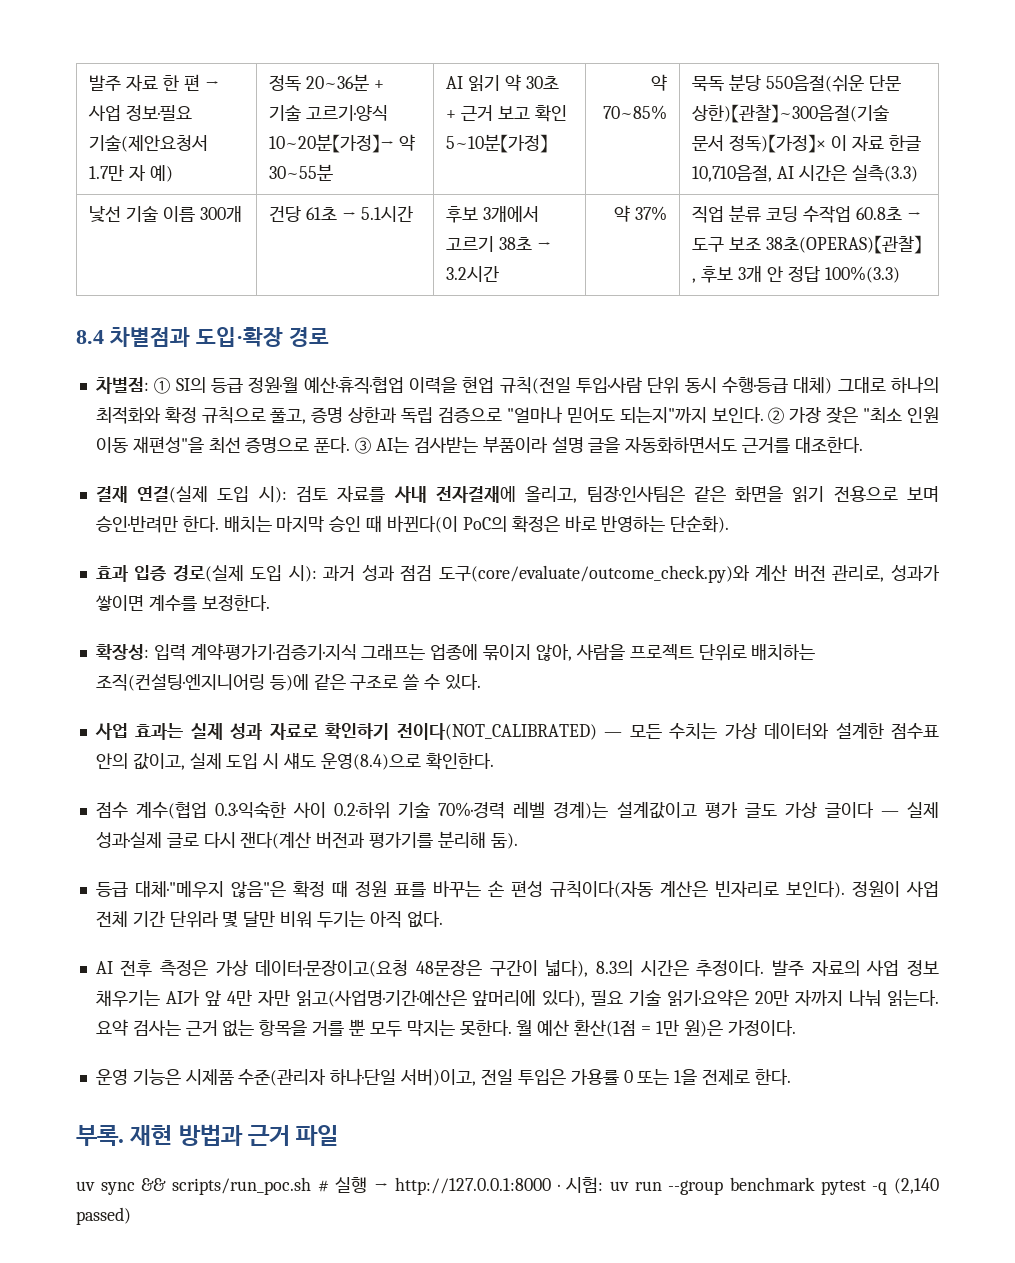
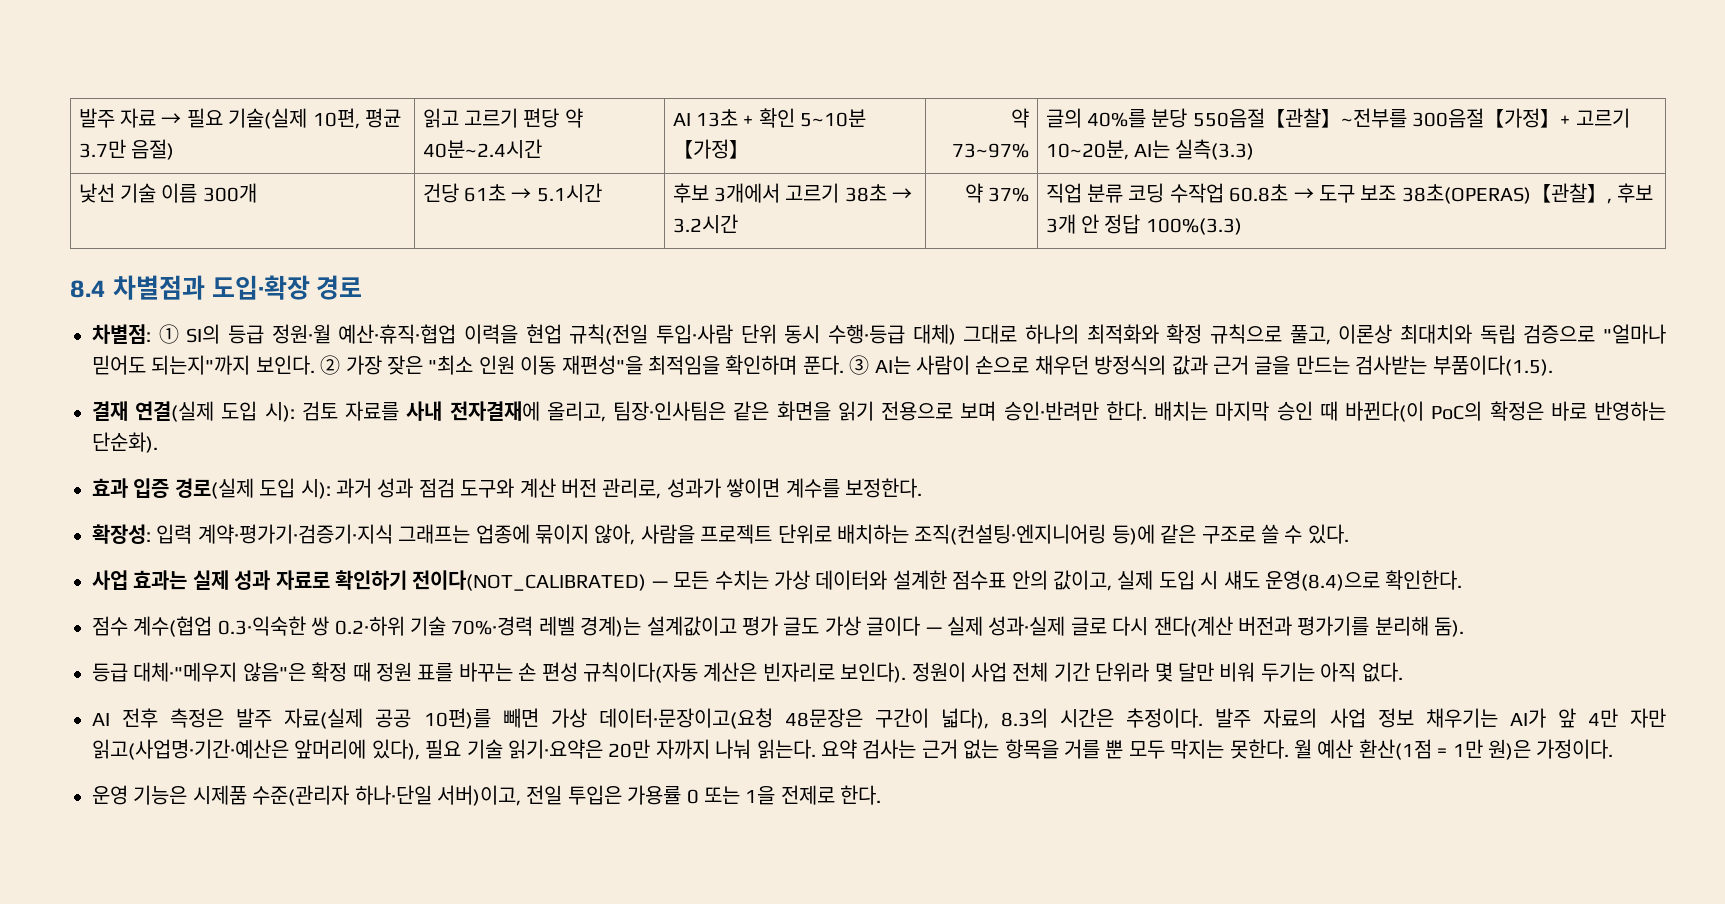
[163,74,219,91] [88,105,193,121] [89,135,209,152] [89,165,174,182] [269,74,385,92] [269,104,389,121] [269,134,416,153] [269,164,334,181] [446,74,559,92] [446,105,531,121] 한 편 → 사업 정보·필요 기술(제안요청서 1.7만 자 예) | 정독 20~36분 + 기술 고르기·양식 10~20분【가정】→ 약 30~55분 | AI 읽기 약 30초 + 근거 보고 -> [161,108,402,129] [78,139,175,160] [422,108,583,128] [422,139,542,159] [672,109,754,127] → 필요 기술(실제 10편, 평균 3.7만 음절) | 읽고 고르기 편당 약 40분~2.4시간 | AI 13초 +
[602,105,667,120] [692,74,901,92] [692,104,890,123] [692,134,921,153] [692,165,848,182] 70~85% | 묵독 분당 550음절(쉬운 단문 상한)【관찰】~300음절(기술 문서 정독)【가정】× 이 자료 한글 10,710음절, AI 시간은 -> [952,143,1030,158] [1045,108,1630,128] [1045,140,1171,160] 73~97% | 글의 40%를 분당 550음절【관찰】~전부를 300음절【가정】+ 고르기 10~20분, AI는
[311,407,398,423] 증명 상한과 -> [1338,324,1473,344] 이론상 최대치와
[208,437,310,453] 최선 증명으로 -> [647,355,798,375] 최적임을 확인하며
[413,436,863,454] 검사받는 부품이라 설명 글을 자동화하면서도 근거를 대조한다. -> [915,355,1553,376] 사람이 손으로 채우던 방정식의 값과 근거 글을 만드는 검사받는 부품이다(1.5).
[438,565,750,583] 도구(core/evaluate/outcome_check.py)와 -> [460,478,515,498] 도구와
[293,802,327,818] 사이 -> [311,616,330,636] 쌍
(209, 968) none -> [236,708,539,729] 발주 자료(실제 공공 10편)를 빼면
[76,1124,339,1146] [76,1177,939,1195] [76,1207,131,1225] // 부록. 재현 방법과 근거 파일 // uv sync && scripts/run_poc.sh # 실행 → http://127.0.0.1:8000 · 시험: uv run --group benchmark pytest -q (2,140 passed) -> (882, 795) none

